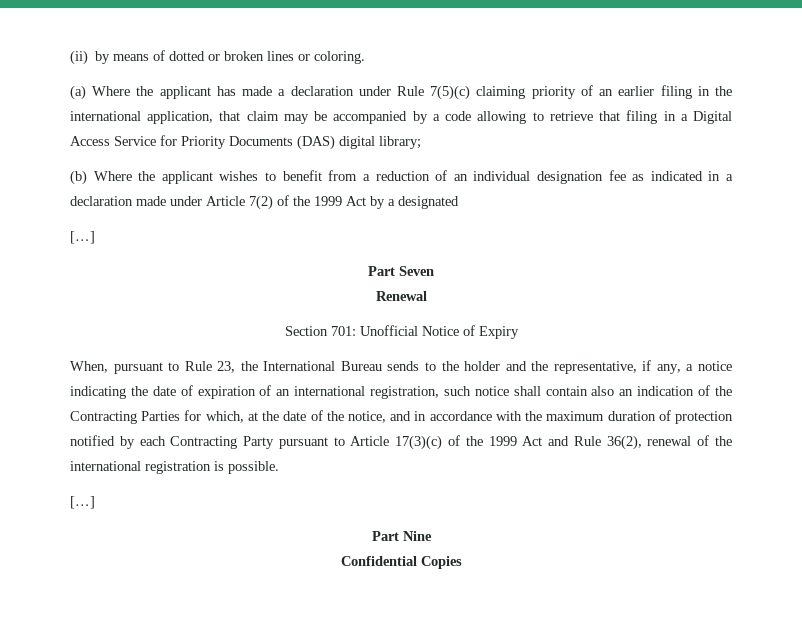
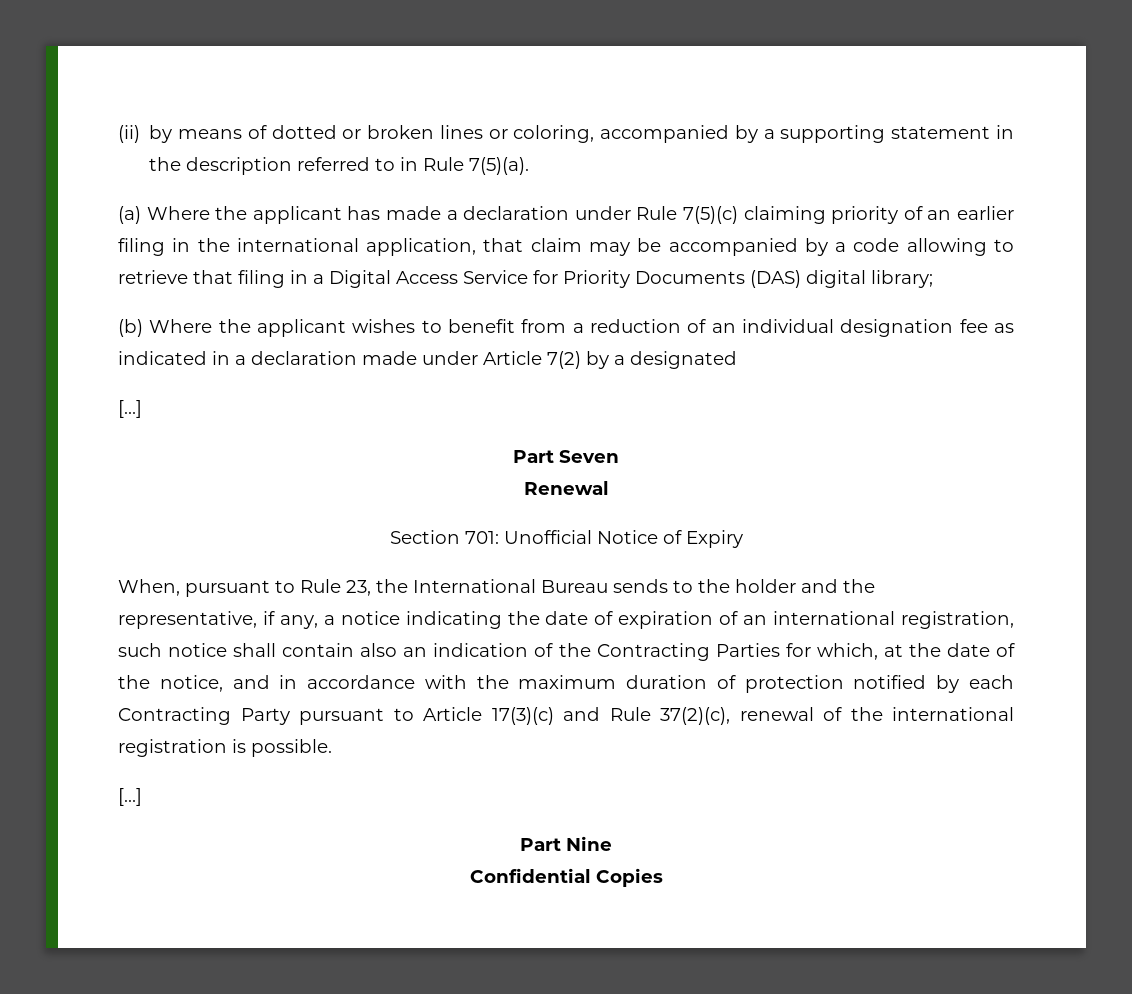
[314,51,366,64] coloring. -> [513,125,1014,143] [149,157,530,175] coloring, accompanied by a supporting statement in the description referred to in Rule 7(5)(a).
[277,195,366,206] of the 1999 Act -> (581, 360) none
[447,435,543,446] of the 1999 Act -> (554, 716) none
[606,435,642,450] 36(2), -> [660,707,730,725] 37(2)(c),

